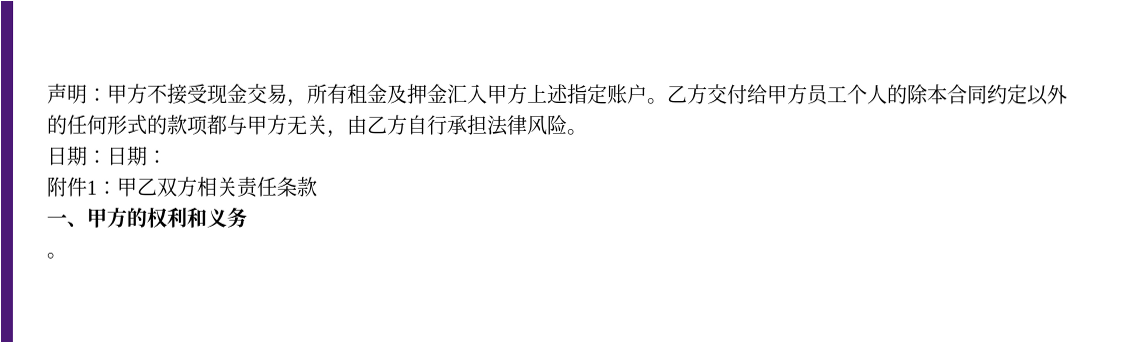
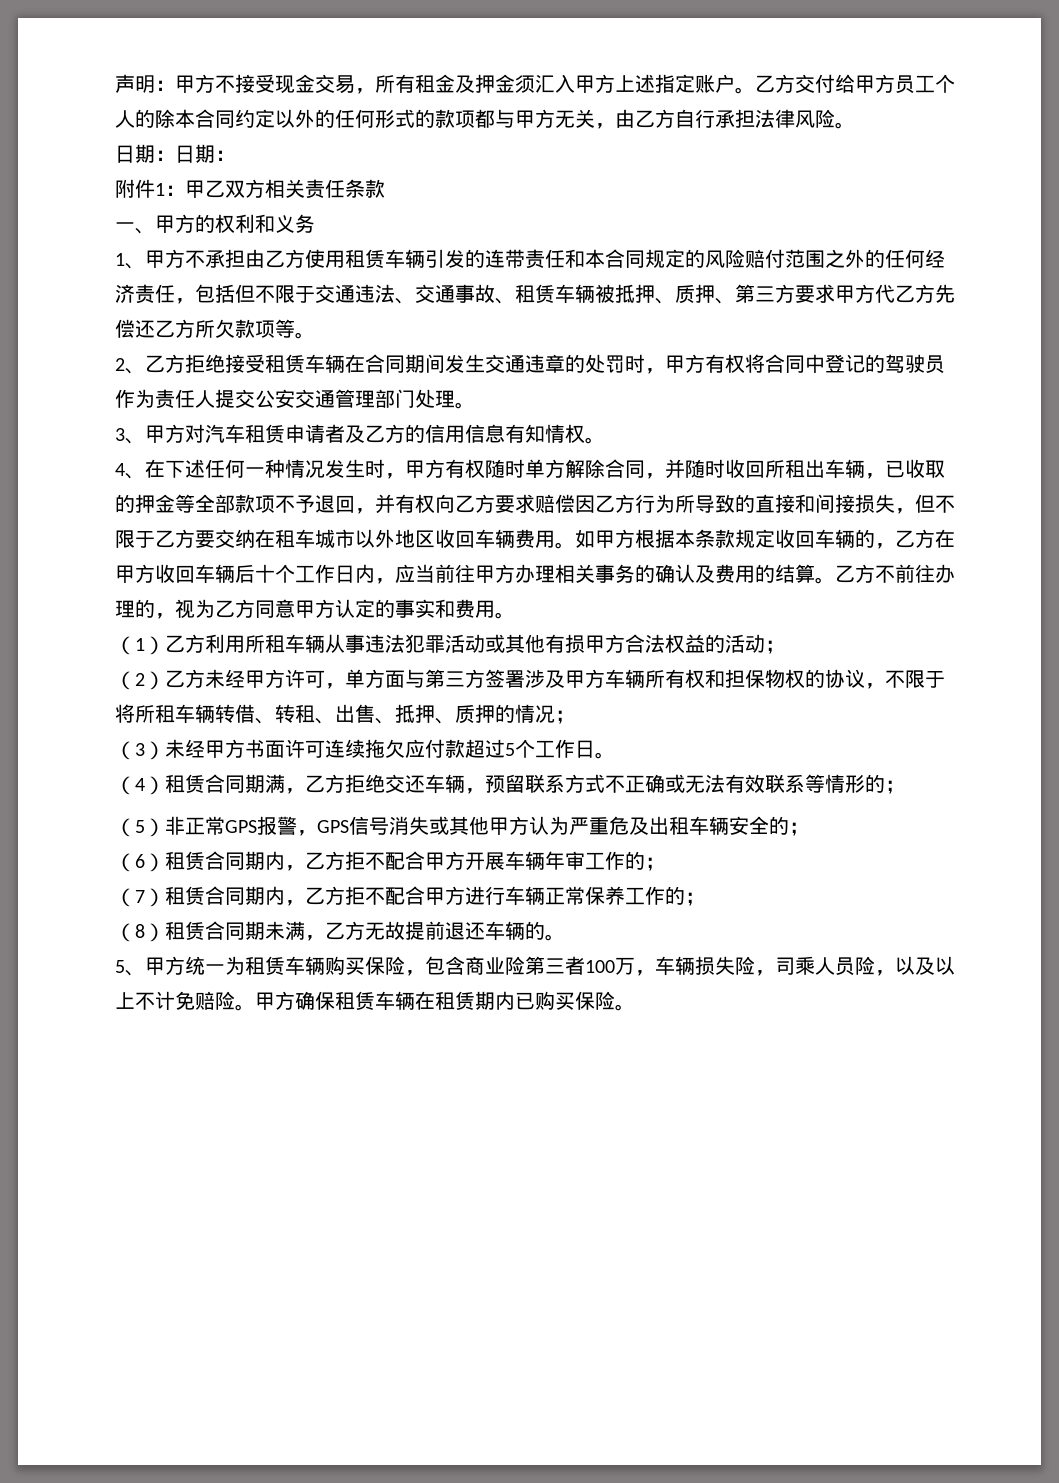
(448, 93) none -> [515,75,535,93] 须
(247, 217) none -> [115,249,945,269] [115,284,955,304] [115,319,315,339] [115,354,945,374] [115,389,475,409] [115,424,605,444] [115,459,945,479] [115,494,955,514] [115,529,955,549] [115,564,955,584] [115,599,515,619] [115,634,785,655] [115,669,945,690] [115,704,575,724] [115,739,615,760] [115,774,905,795] [115,816,809,837] [115,851,665,872] [115,886,705,907] [115,921,565,942] [115,956,955,976] [115,991,615,1011] 1、甲方不承担由乙方使用租赁车辆引发的连带责任和本合同规定的风险赔付范围之外的任何经济责任，包括但不限于交通违法、交通事故、租赁车辆被抵押、质押、第三方要求甲方代乙方先偿还乙方所欠款项等。 // 2、乙方拒绝接受租赁车辆在合同期间发生交通违章的处罚时，甲方有权将合同中登记的驾驶员作为责任人提交公安交通管理部门处理。 // 3、甲方对汽车租赁申请者及乙方的信用信息有知情权。 // 4、在下述任何一种情况发生时，甲方有权随时单方解除合同，并随时收回所租出车辆，已收取的押金等全部款项不予退回，并有权向乙方要求赔偿因乙方行为所导致的直接和间接损失，但不限于乙方要交纳在租车城市以外地区收回车辆费用。如甲方根据本条款规定收回车辆的，乙方在甲方收回车辆后十个工作日内，应当前往甲方办理相关事务的确认及费用的结算。乙方不前往办理的，视为乙方同意甲方认定的事实和费用。 // （1）乙方利用所租车辆从事违法犯罪活动或其他有损甲方合法权益的活动； // （2）乙方未经甲方许可，单方面与第三方签署涉及甲方车辆所有权和担保物权的协议，不限于将所租车辆转借、转租、出售、抵押、质押的情况； // （3）未经甲方书面许可连续拖欠应付款超过5个工作日。 // （4）租赁合同期满，乙方拒绝交还车辆，预留联系方式不正确或无法有效联系等情形的； // （5）非正常GPS报警，GPS信号消失或其他甲方认为严重危及出租车辆安全的； // （6）租赁合同期内，乙方拒不配合甲方开展车辆年审工作的； // （7）租赁合同期内，乙方拒不配合甲方进行车辆正常保养工作的； // （8）租赁合同期未满，乙方无故提前退还车辆的。 // 5、甲方统一为租赁车辆购买保险，包含商业险第三者100万，车辆损失险，司乘人员险，以及以上不计免赔险。甲方确保租赁车辆在租赁期内已购买保险

